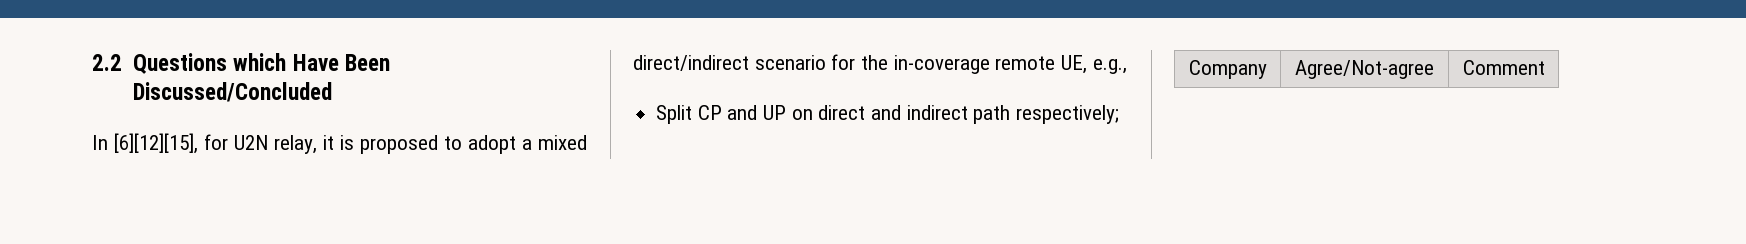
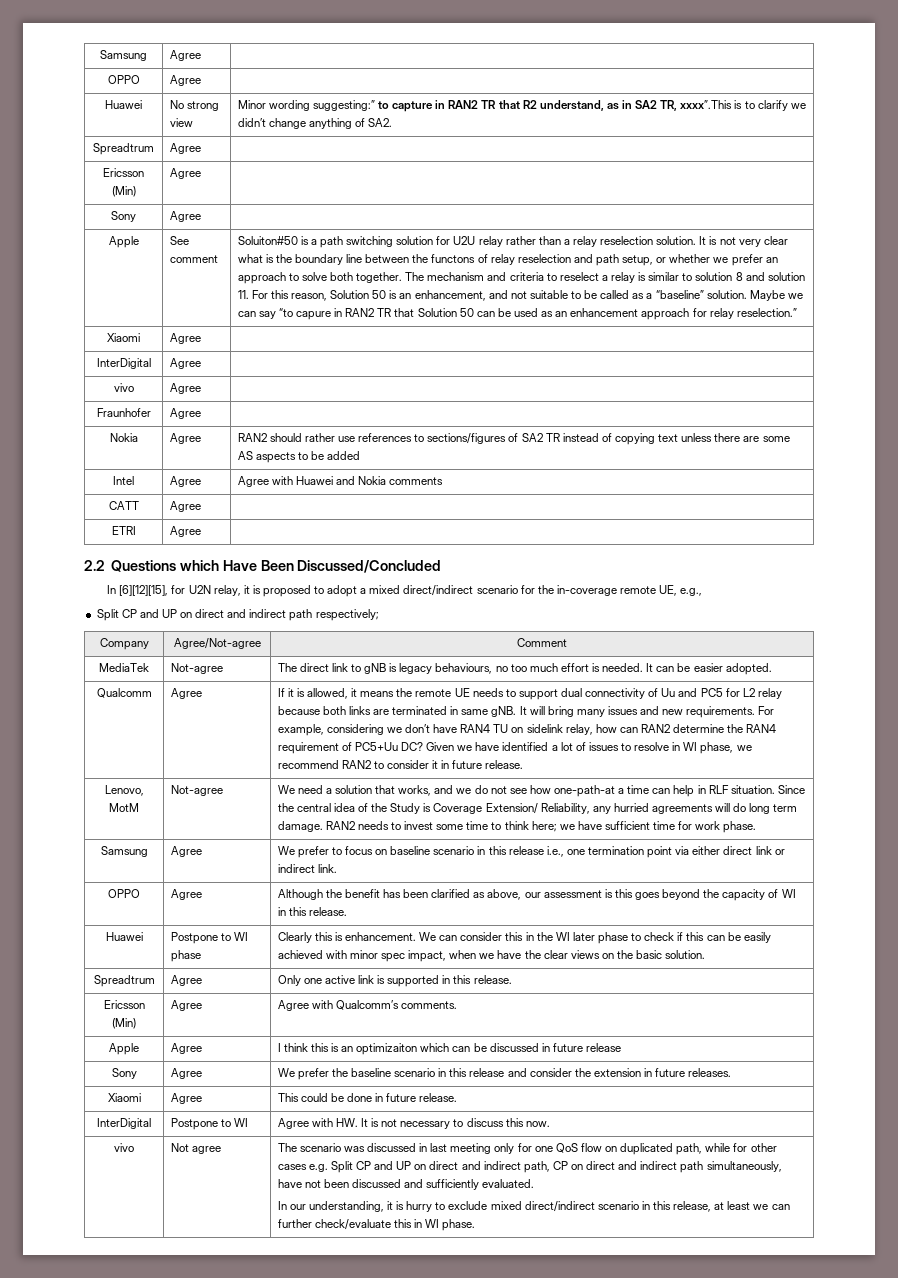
(92, 62) none -> [100,50,147,61] [169,50,201,61] [107,75,140,84] [169,75,201,86] [105,100,142,109] [169,100,219,111] [169,118,193,127] [237,100,806,112] [237,118,393,129] [93,143,154,155] [169,143,201,154] [103,168,144,177] [111,186,136,197] [169,168,201,179] [111,211,136,222] [169,211,201,222] [108,236,139,248] [169,236,189,245] [169,255,218,263] [237,236,788,248] [237,254,778,266] [237,272,805,284] [237,290,803,301] [237,308,797,320] [107,333,140,342] [169,333,201,344] [96,358,151,369] [169,358,201,369] [113,383,134,392] [169,383,201,394] [96,408,151,417] [169,408,201,419] [109,433,138,442] [169,433,201,444] [237,433,790,445] [237,451,361,463] [113,476,134,485] [169,476,201,487] [237,476,444,487] [108,501,139,510] [169,501,201,512] [111,526,136,535] [169,526,201,537] Samsung | Agree | // OPPO | Agree | // Huawei | No strong view | Minor wording suggesting:” to capture in RAN2 TR that R2 understand, as in SA2 TR, xxxx”.This is to clarify we didn’t change anything of SA2. // Spreadtrum | Agree | // Ericsson (Min) | Agree | // Sony | Agree | // Apple | See comment | Soluiton#50 is a path switching solution for U2U relay rather than a relay reselection solution. It is not very clear what is the boundary line between the functons of relay reselection and path setup, or whether we prefer an approach to solve both together. The mechanism and criteria to reselect a relay is similar to solution 8 and solution 11. For this reason, Solution 50 is an enhancement, and not suitable to be called as a “baseline” solution. Maybe we can say “to capure in RAN2 TR that Solution 50 can be used as an enhancement approach for relay reselection.” // Xiaomi | Agree | // InterDigital | Agree | // vivo | Agree | // Fraunhofer | Agree | // Nokia | Agree | RAN2 should rather use references to sections/figures of SA2 TR instead of copying text unless there are some AS aspects to be added // Intel | Agree | Agree with Huawei and Nokia comments // CATT | Agree | // ETRI | Agree | //
(1545, 67) none -> [99,663,149,672] [170,663,223,674] [277,663,772,675] [96,688,152,698] [170,688,202,699] [277,688,782,700] [277,706,775,718] [277,724,777,736] [277,742,752,754] [277,760,524,769] [104,785,144,796] [109,803,139,812] [170,785,223,796] [277,785,805,797] [277,803,798,814] [277,821,757,833] [100,846,148,857] [170,846,202,857] [277,846,785,858] [277,864,337,873] [108,889,140,898] [170,889,202,900] [277,889,796,901] [277,907,347,916] [105,932,143,941] [170,932,248,944] [170,950,201,962] [277,932,771,944] [277,950,706,962] [93,975,155,987] [170,975,202,986] [277,975,512,987] [103,1000,145,1009] [112,1018,136,1029] [170,1000,202,1011] [277,1000,458,1011] [109,1043,139,1055] [170,1043,202,1054] [277,1043,621,1055] [111,1068,137,1079] [170,1068,202,1079] [277,1068,732,1080] [107,1093,141,1102] [170,1093,202,1104] [277,1093,458,1102] [97,1118,151,1129] [170,1118,248,1130] [277,1118,550,1129] [114,1143,134,1152] [170,1143,221,1154] [277,1143,777,1155] [277,1161,782,1173] [277,1179,535,1190] [277,1201,790,1212] [277,1219,476,1231] // MediaTek | Not-agree | The direct link to gNB is legacy behaviours, no too much effort is needed. It can be easier adopted. // Qualcomm | Agree | If it is allowed, it means the remote UE needs to support dual connectivity of Uu and PC5 for L2 relay because both links are terminated in same gNB. It will bring many issues and new requirements. For example, considering we don’t have RAN4 TU on sidelink relay, how can RAN2 determine the RAN4 requirement of PC5+Uu DC? Given we have identified a lot of issues to resolve in WI phase, we recommend RAN2 to consider it in future release. // Lenovo, MotM | Not-agree | We need a solution that works, and we do not see how one-path-at a time can help in RLF situation. Since the central idea of the Study is Coverage Extension/ Reliability, any hurried agreements will do long term damage. RAN2 needs to invest some time to think here; we have sufficient time for work phase. // Samsung | Agree | We prefer to focus on baseline scenario in this release i.e., one termination point via either direct link or indirect link. // OPPO | Agree | Although the benefit has been clarified as above, our assessment is this goes beyond the capacity of WI in this release. // Huawei | Postpone to WI phase | Clearly this is enhancement. We can consider this in the WI later phase to check if this can be easily achieved with minor spec impact, when we have the clear views on the basic solution. // Spreadtrum | Agree | Only one active link is supported in this release. // Ericsson (Min) | Agree | Agree with Qualcomm’s comments. // Apple | Agree | I think this is an optimizaiton which can be discussed in future release // Sony | Agree | We prefer the baseline scenario in this release and consider the extension in future releases. // Xiaomi | Agree | This could be done in future release. // InterDigital | Postpone to WI | Agree with HW. It is not necessary to discuss this now. // vivo | Not agree | The scenario was discussed in last meeting only for one QoS flow on duplicated path, while for other cases e.g. Split CP and UP on direct and indirect path, CP on direct and indirect path simultaneously, have not been discussed and sufficiently evaluated. // In our understanding, it is hurry to exclude mixed direct/indirect scenario in this release, at least we can further check/evaluate this in WI phase.

